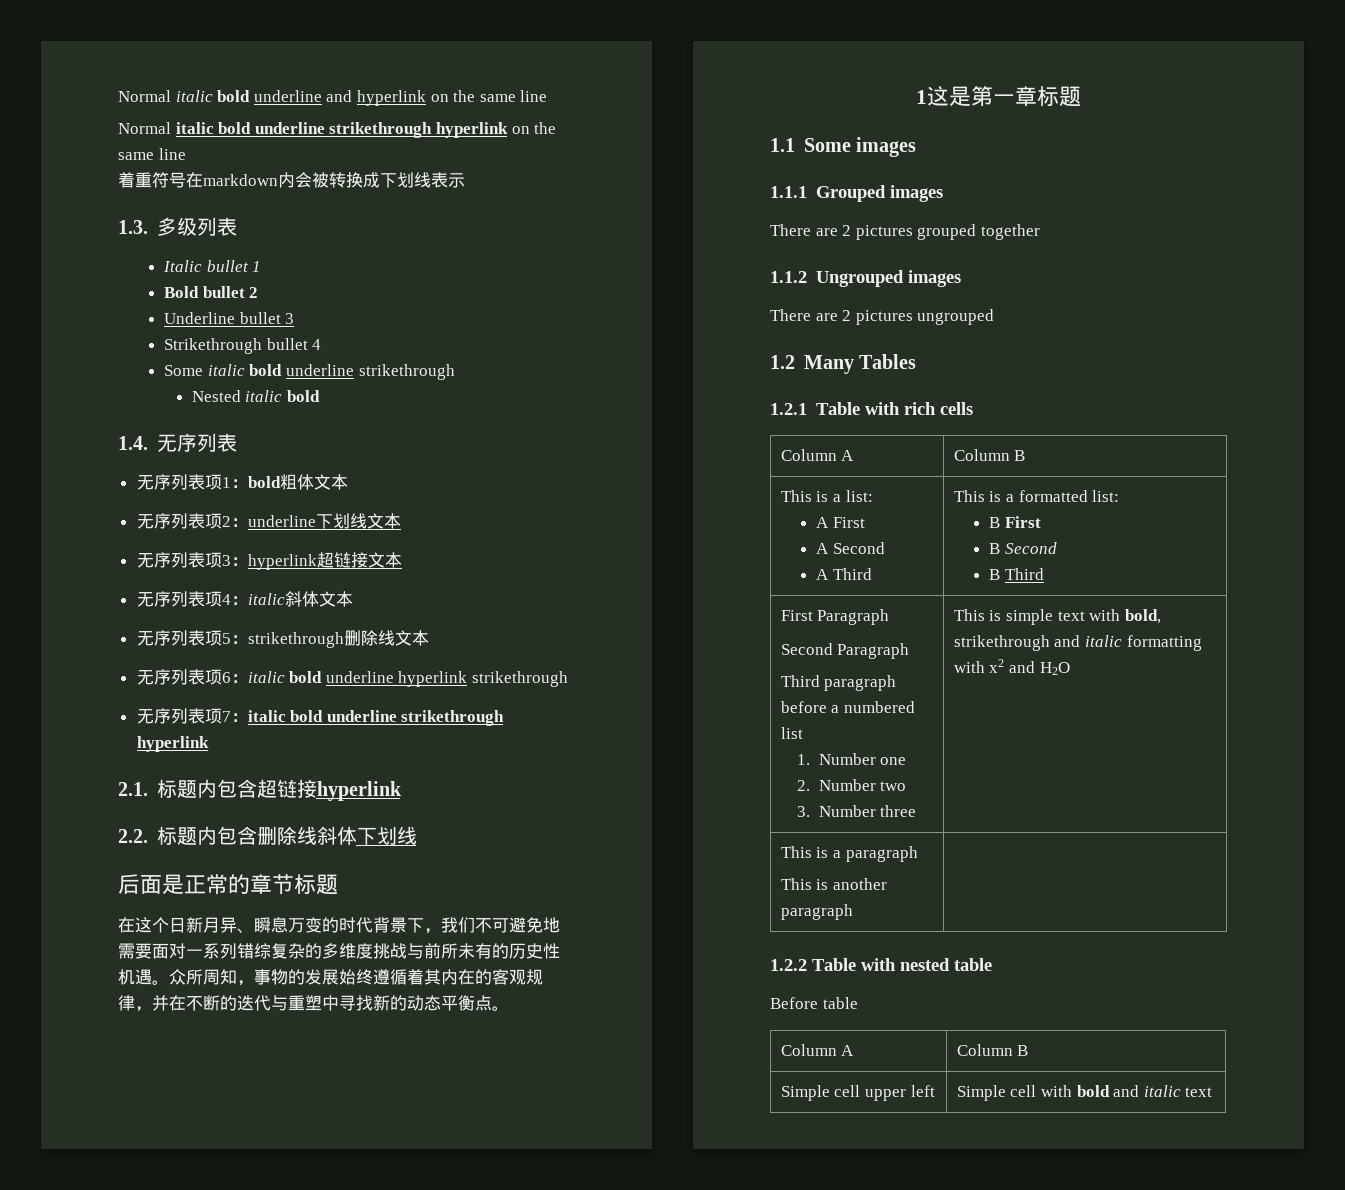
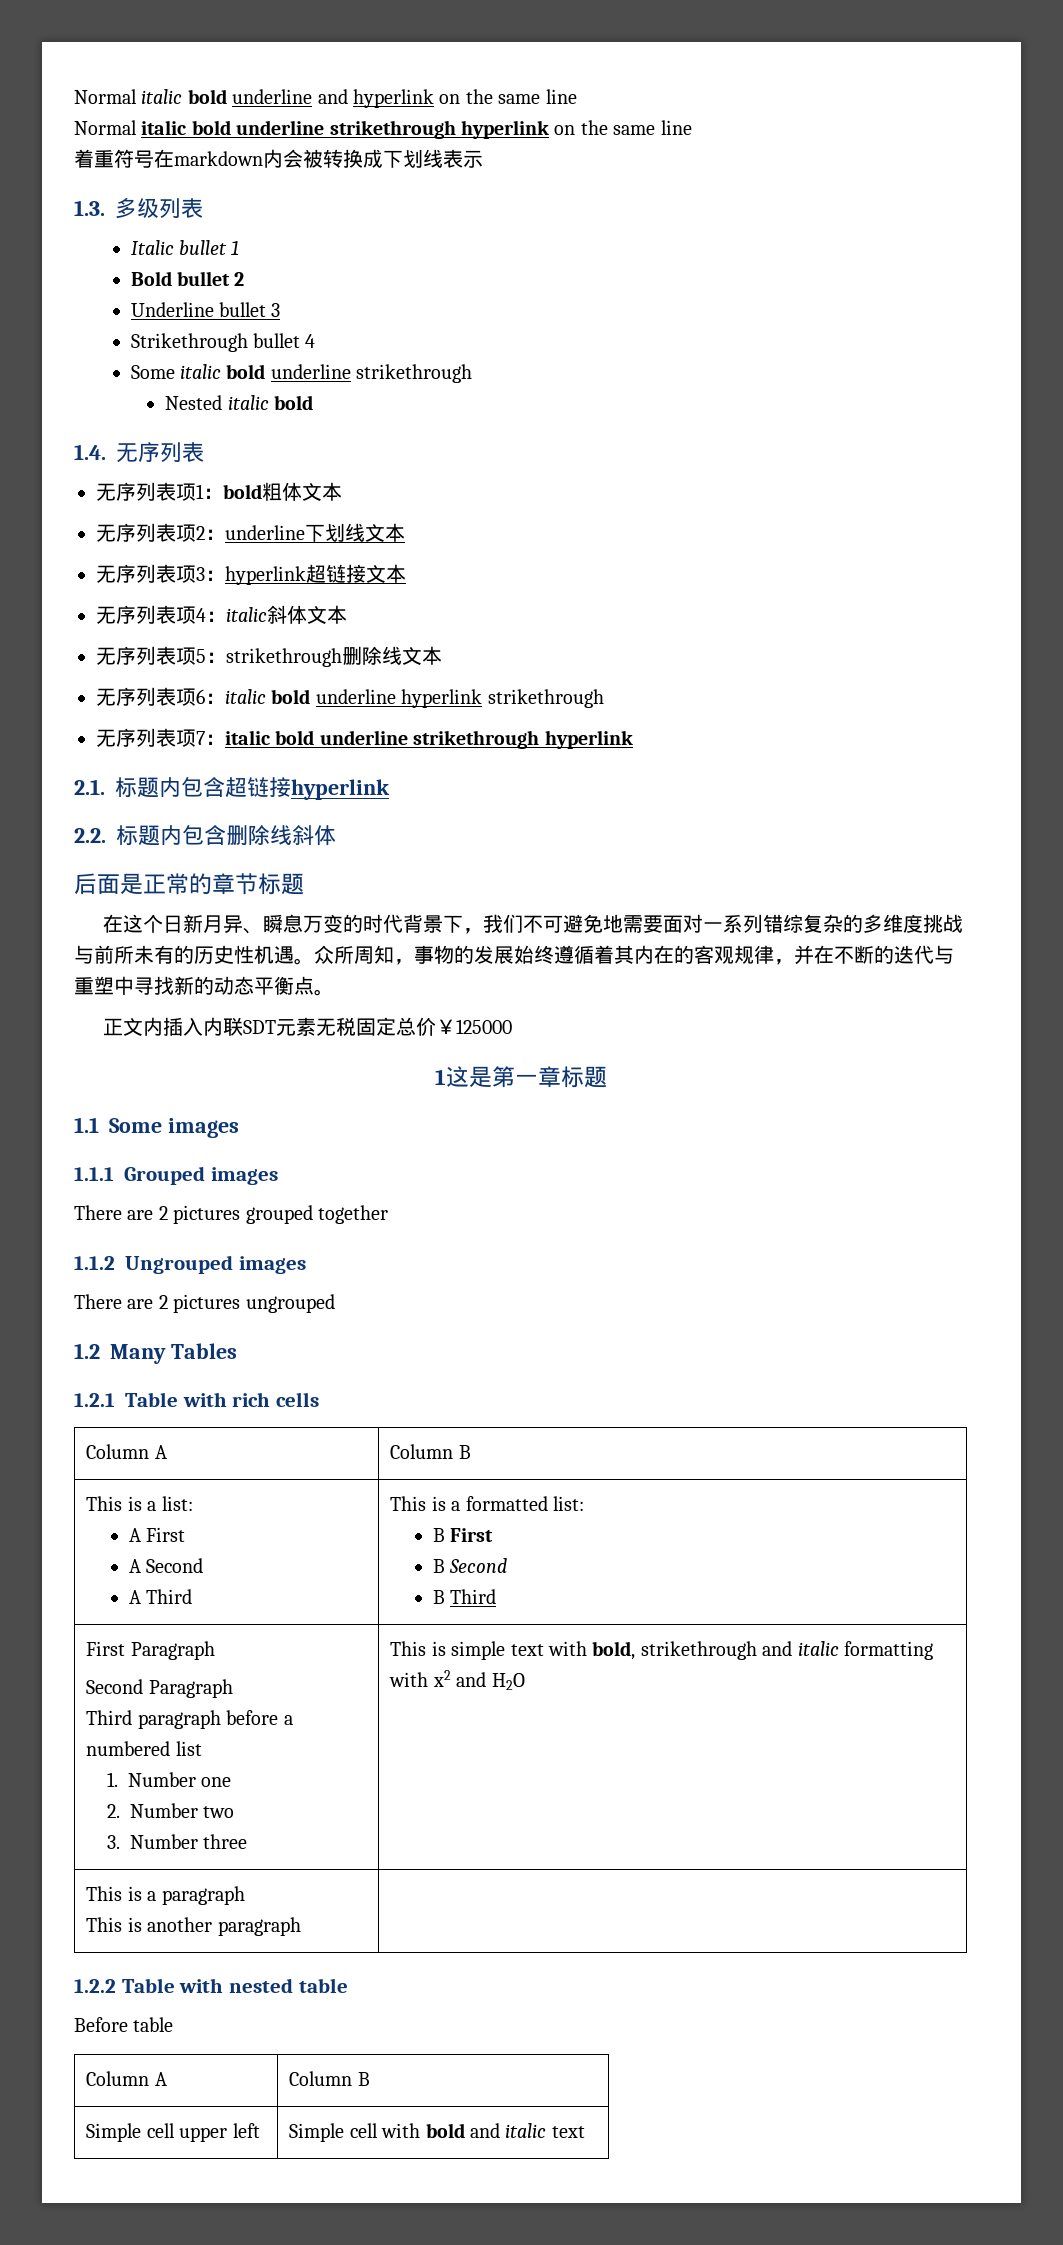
[356,826,417,845] 下划线 -> (336, 835) none
(509, 1008) none -> [103,1017,513,1036] // 正文内插入内联SDT元素无税固定总价￥125000

